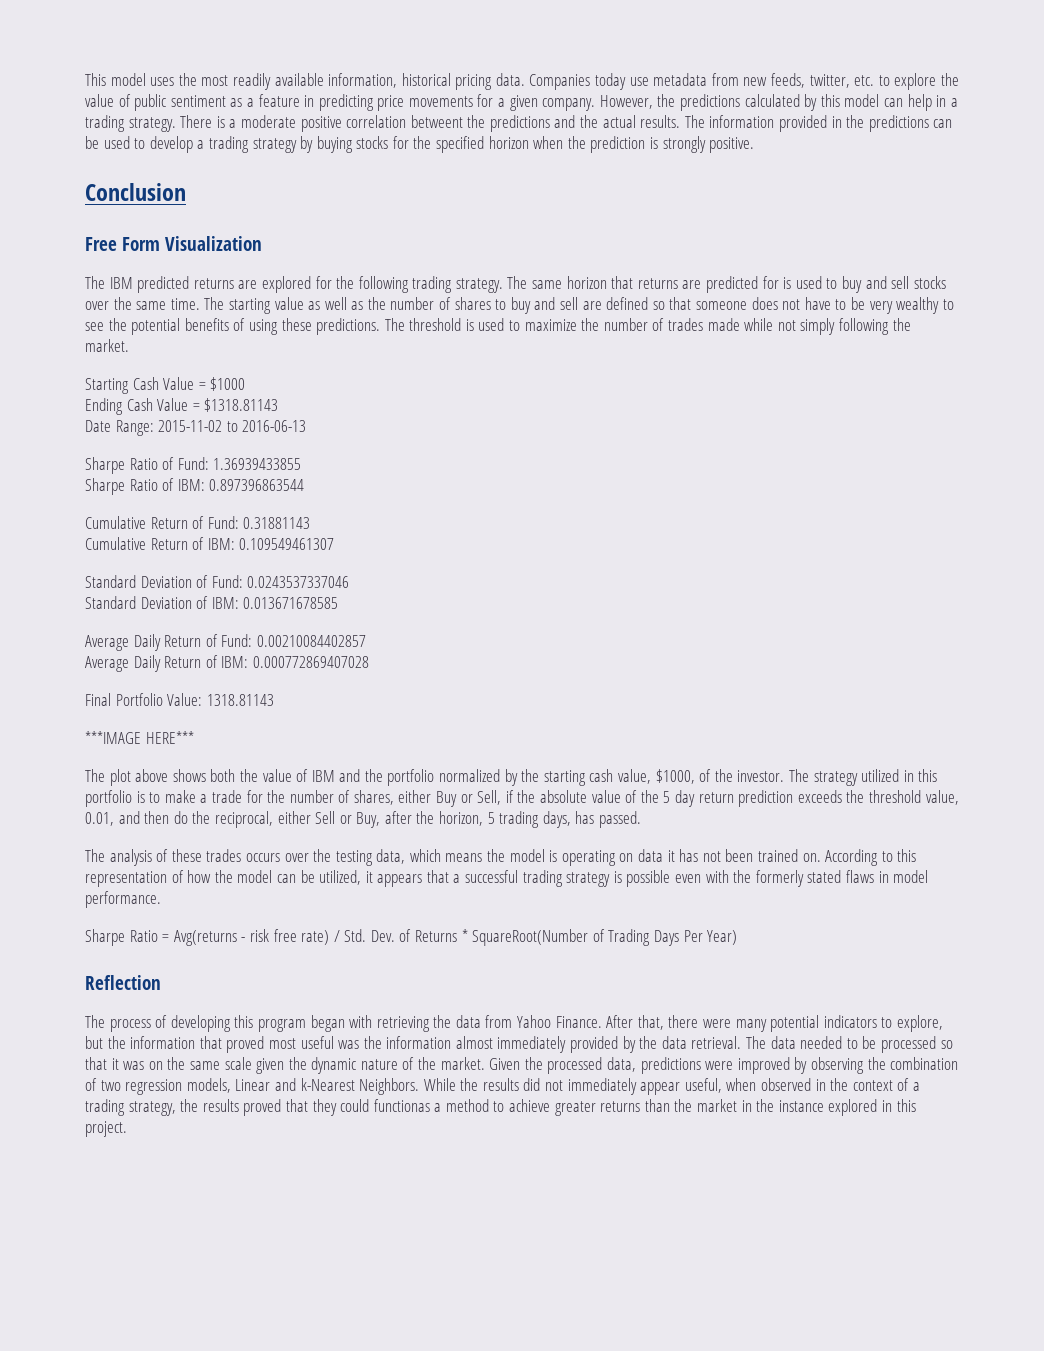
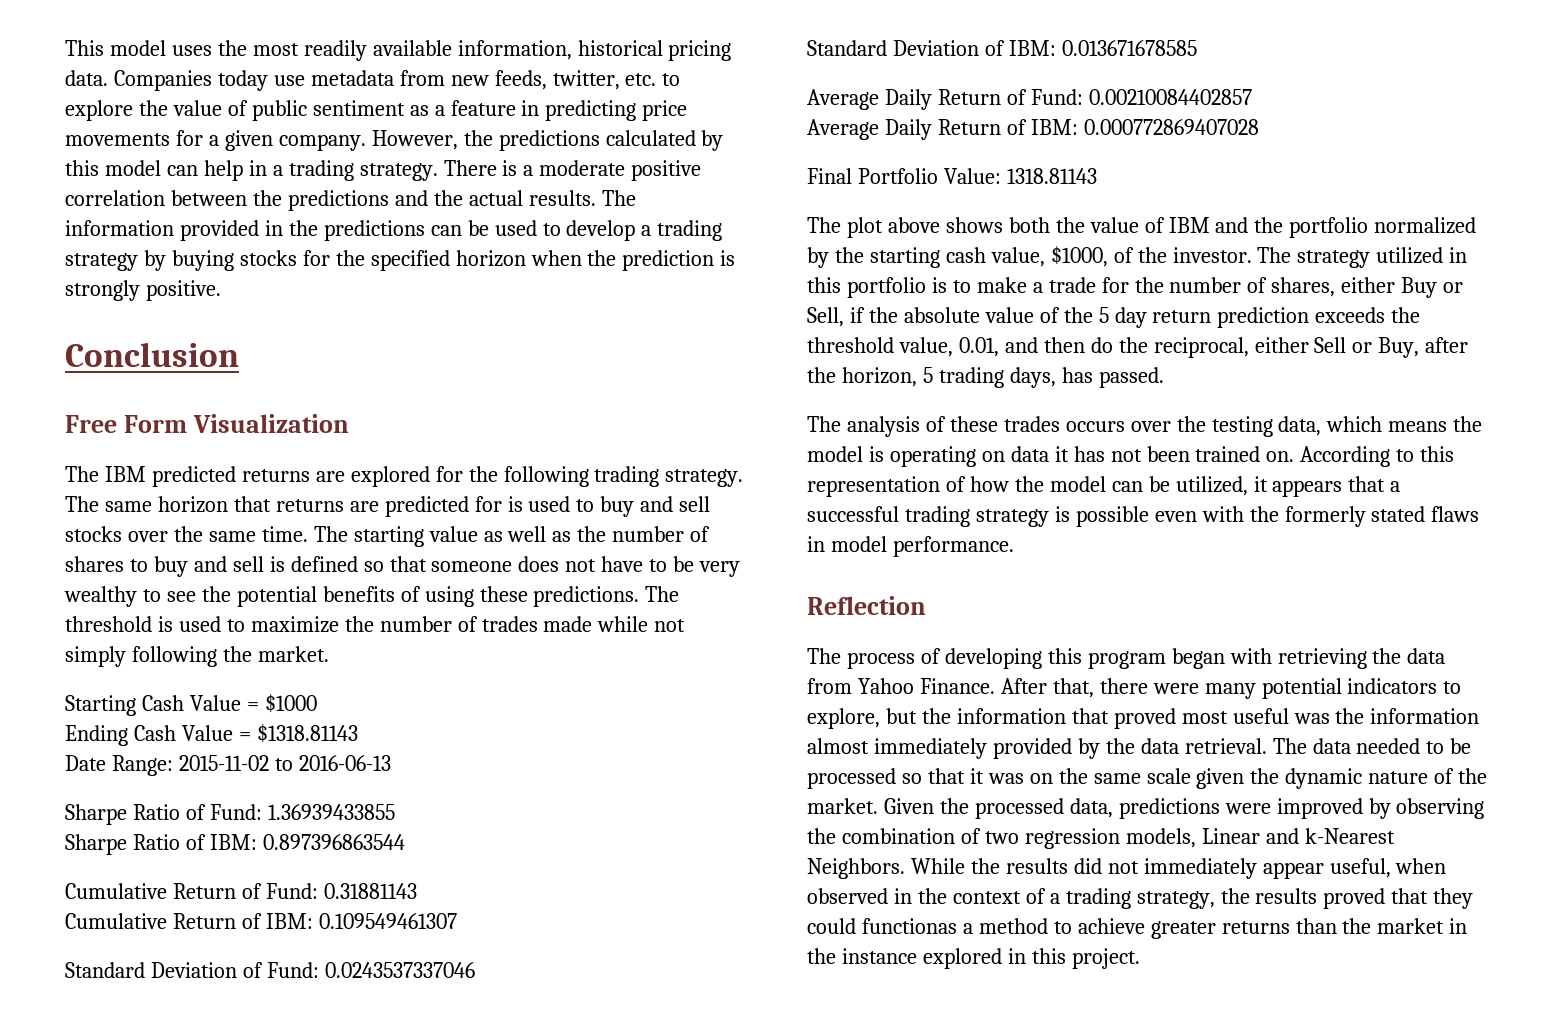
[410,115,463,128] betweent -> [170,190,247,206] between
[582,301,602,310] are -> [269,556,285,572] is
[85,731,194,744] // ***IMAGE HERE*** -> (1097, 176) none
[85,929,738,946] // Sharpe Ratio = Avg(returns - risk free rate) / Std. Dev. of Returns * SquareRoot(Number of Trading Days Per Year) -> (1014, 546) none

